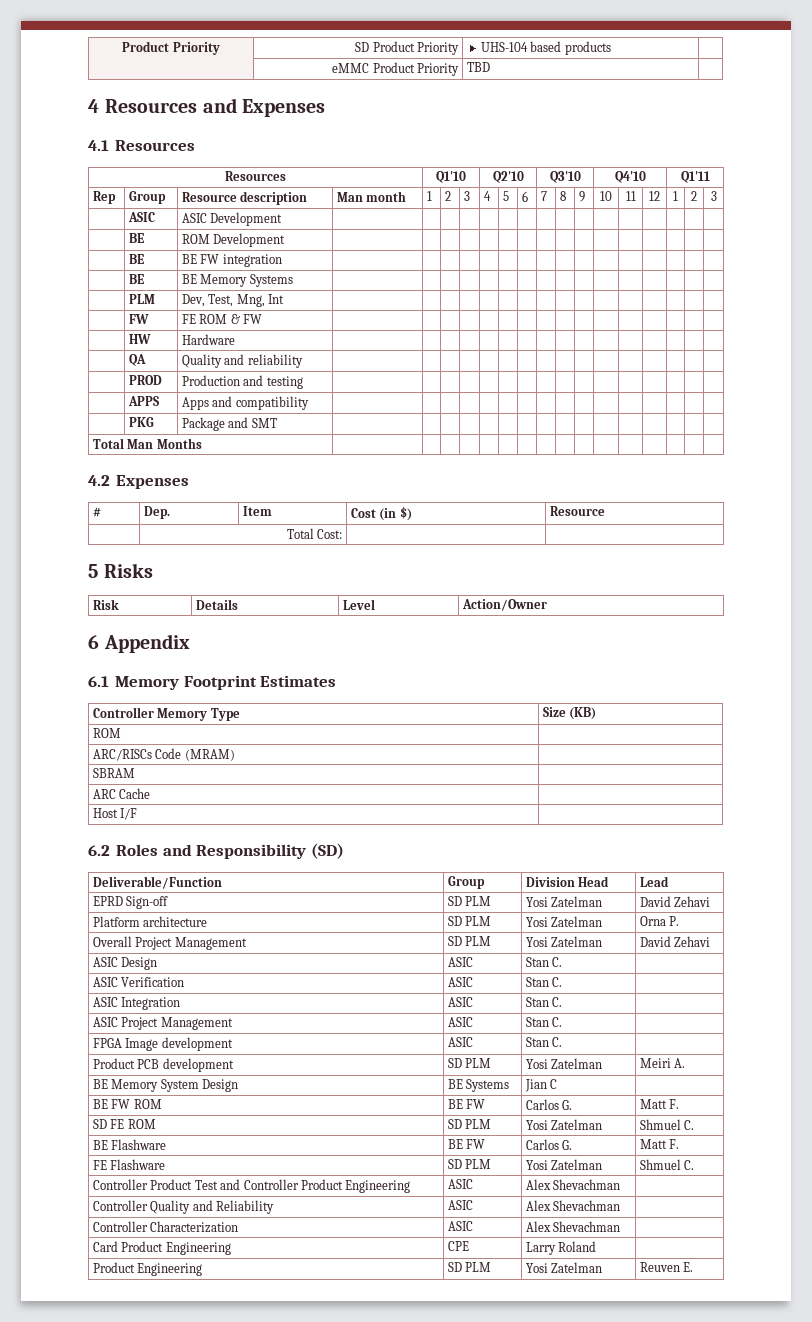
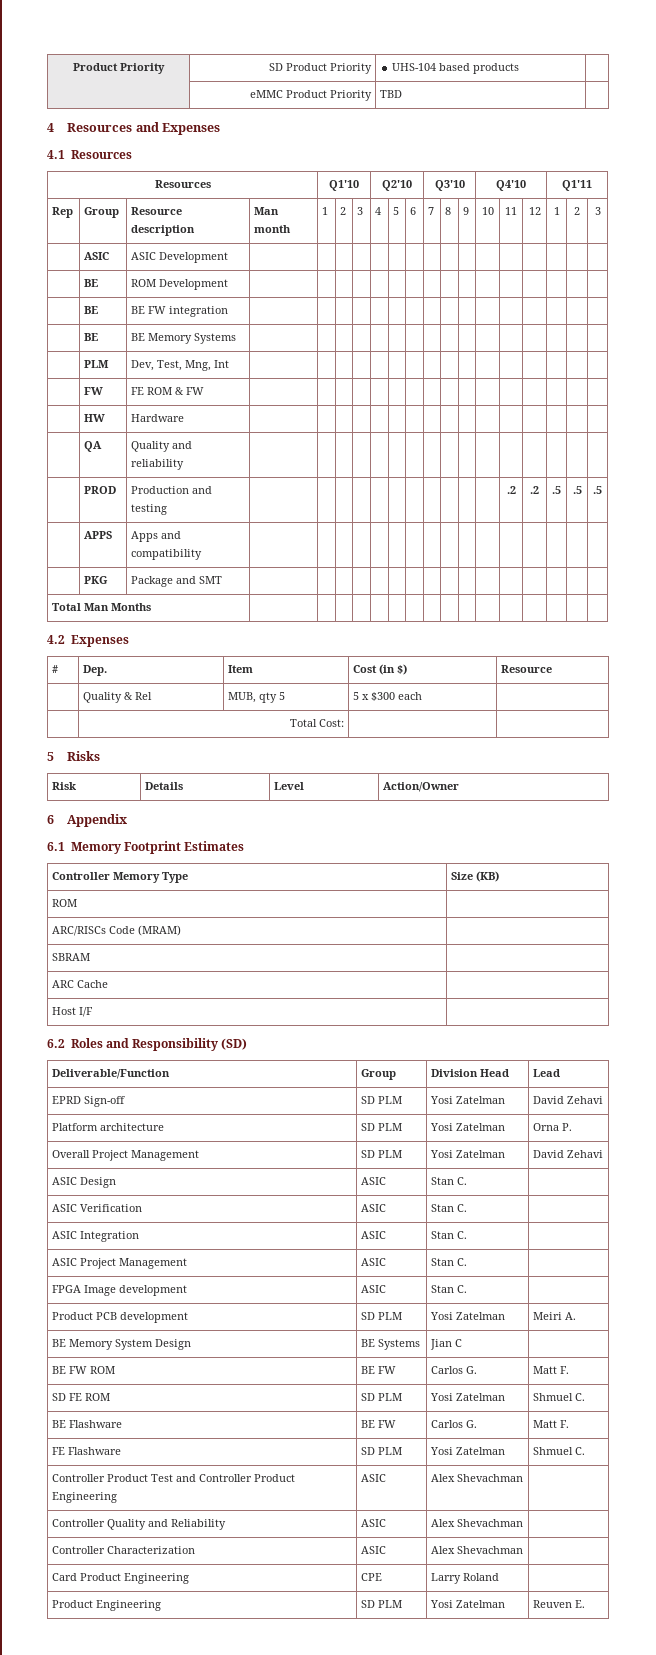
(303, 382) | | | | -> [506,486,516,494] [530,486,539,494] [552,486,561,494] [572,486,582,494] [593,486,602,494] .2 | .2 | .5 | .5 | .5
(606, 511) none -> [83,692,153,703] [228,692,286,703] [353,692,423,701] // | Quality & Rel | MUB, qty 5 | 5 x $300 each |

